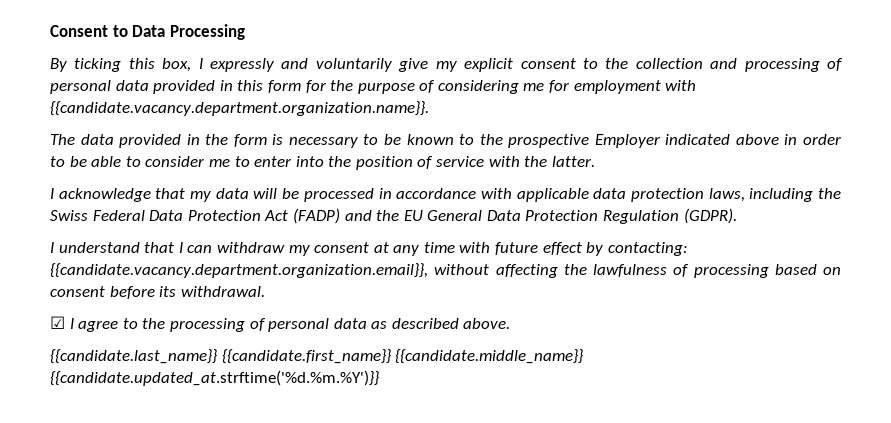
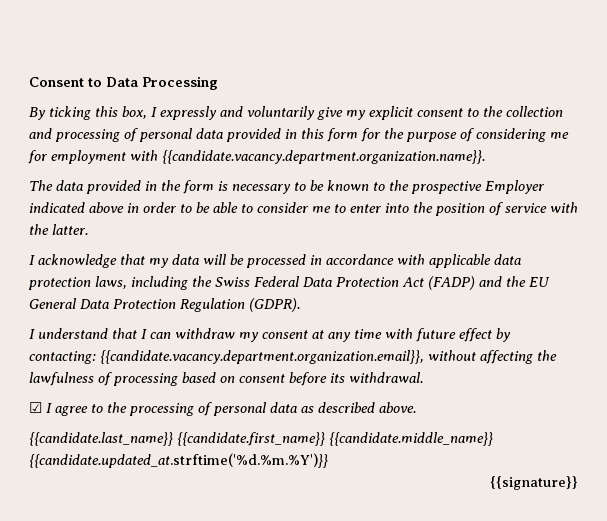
(379, 378) none -> [490,476,578,490] // {{signature}}

